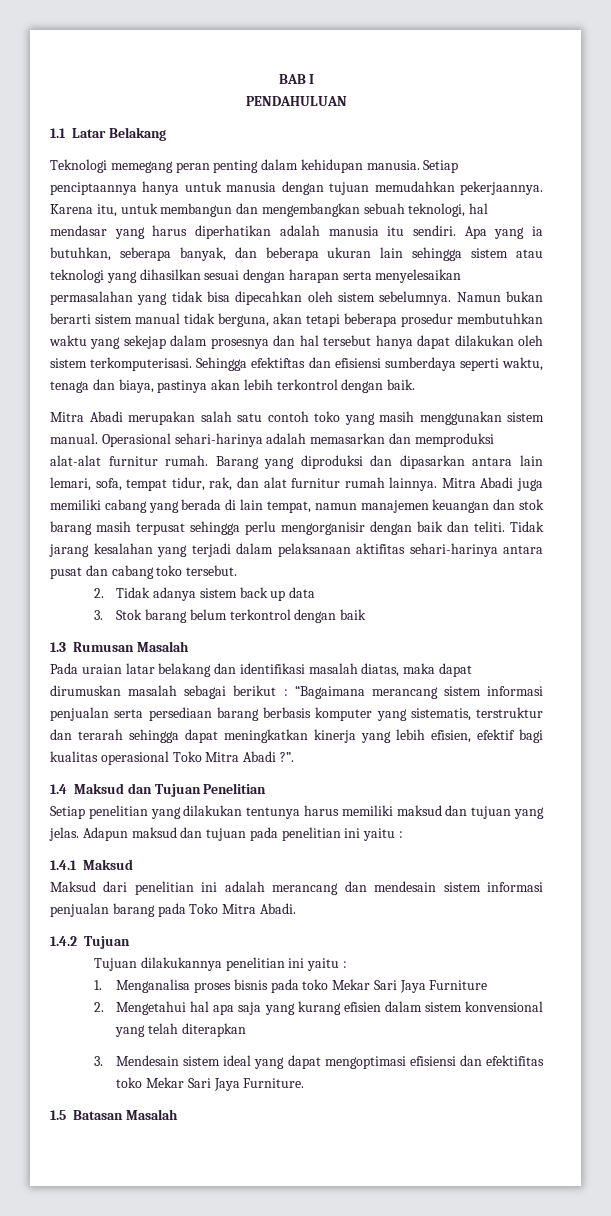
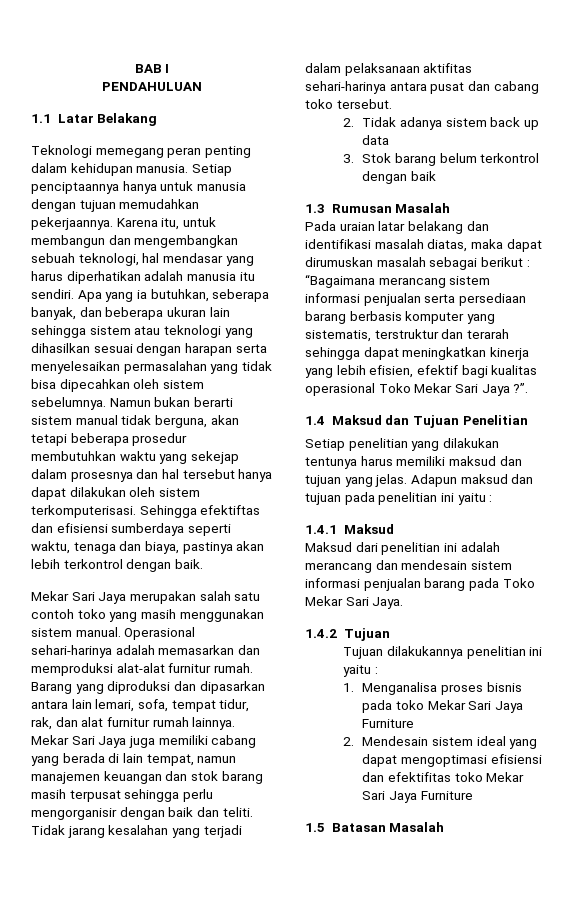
[50,411,123,422] Mitra Abadi -> [31,591,127,604] Mekar Sari Jaya
[441,477,514,488] Mitra Abadi -> [31,735,127,748] Mekar Sari Jaya
[205,751,277,762] Mitra Abadi -> [414,383,510,396] Mekar Sari Jaya
[222,903,296,914] Mitra Abadi. -> [305,596,404,609] Mekar Sari Jaya.
[116,1001,543,1015] [115,1023,246,1037] [94,1056,104,1066] Mengetahui hal apa saja yang kurang efisien dalam sistem konvensional yang telah diterapkan // 3. -> (355, 741) none
[243,1078,305,1088] Furniture. -> [420,791,473,800] Furniture

